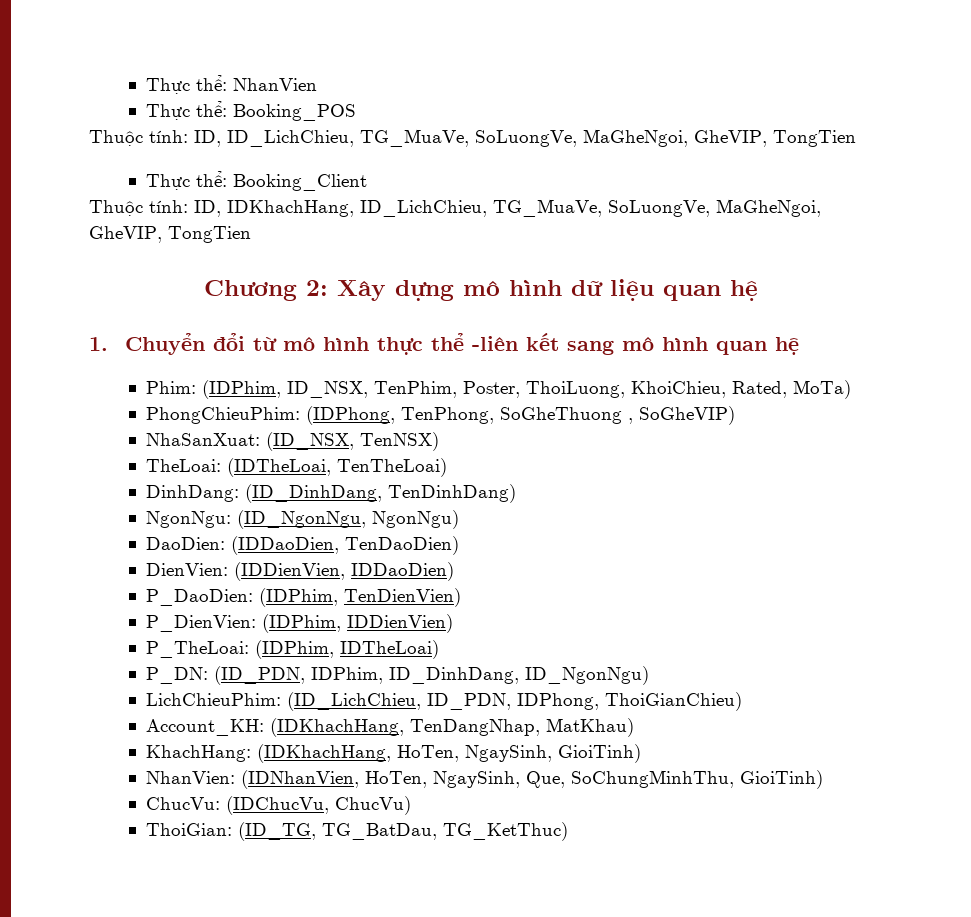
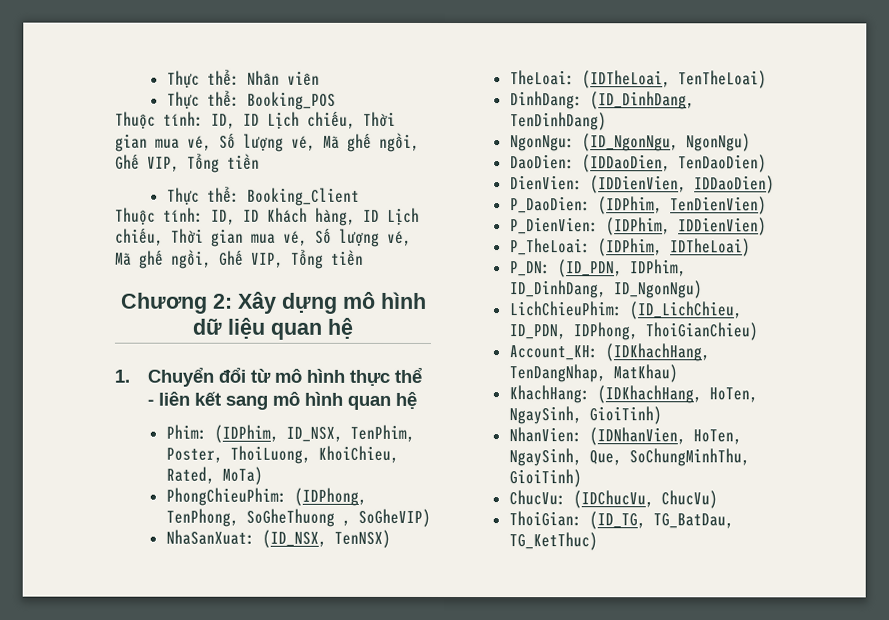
[145,75,317,94] Thực thể: NhanVien -> [166,69,320,88] Thực thể: Nhân viên
[227,129,856,147] ID_LichChieu, TG_MuaVe, SoLuongVe, MaGheNgoi, GheVIP, TongTien -> [243,111,396,129] [115,132,420,152] [115,153,260,173] ID Lịch chiếu, Thời gian mua vé, Số lượng vé, Mã ghế ngồi, Ghế VIP, Tổng tiền
[227,199,821,217] [89,226,251,243] IDKhachHang, ID_LichChieu, TG_MuaVe, SoLuongVe, MaGheNgoi, GheVIP, TongTien -> [243,207,420,226] [115,228,412,247] [115,249,364,269] ID Khách hàng, ID Lịch chiếu, Thời gian mua vé, Số lượng vé, Mã ghế ngồi, Ghế VIP, Tổng tiền
[471,336,518,351] -liên -> [147,391,191,406] - liên

